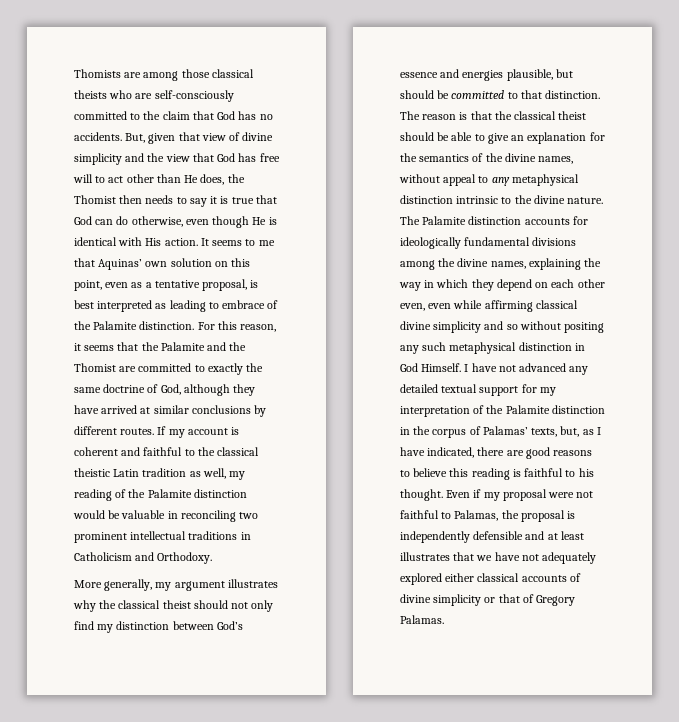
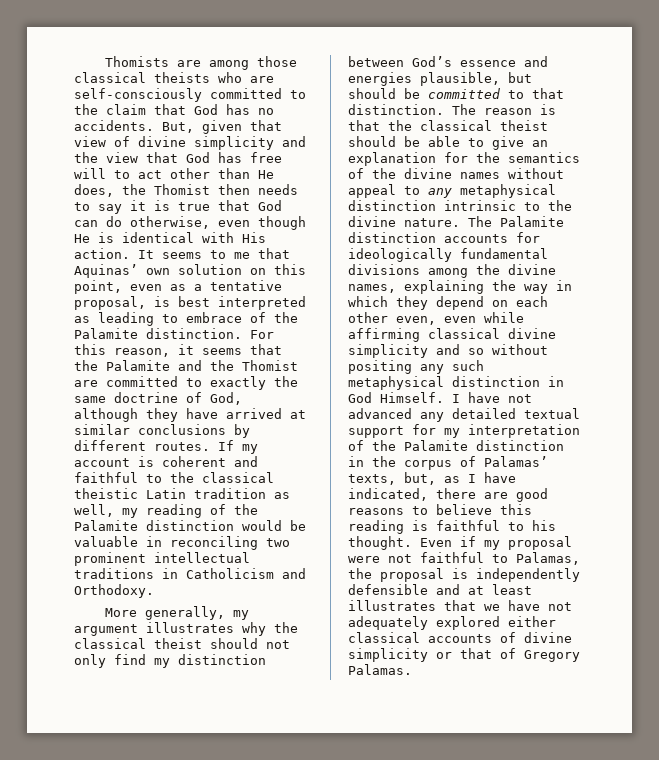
[538,156,574,164] names, -> [460,172,500,179] names

